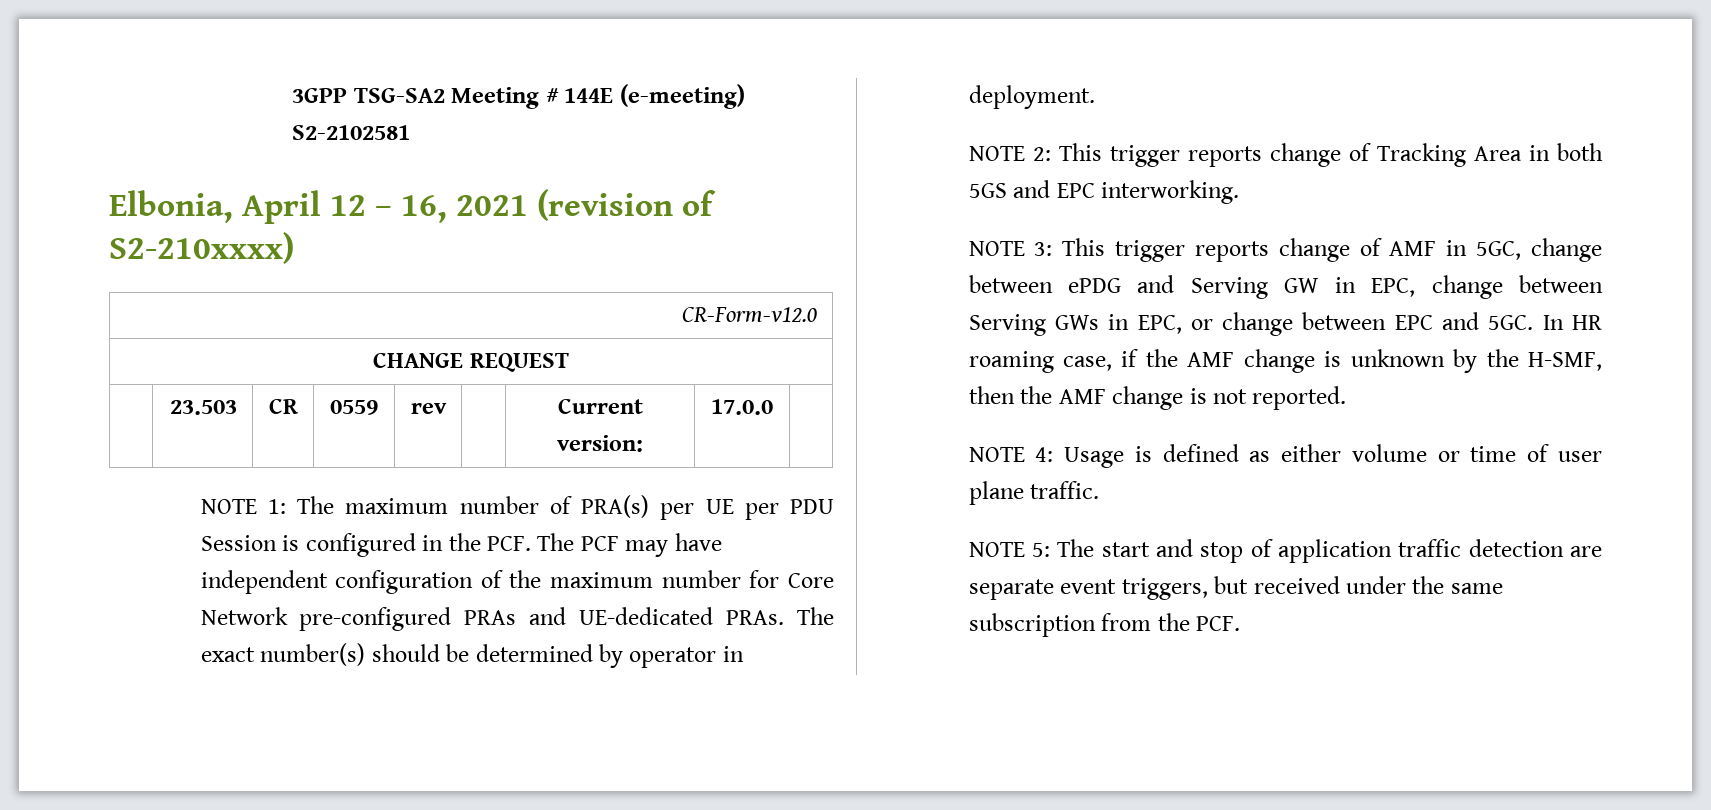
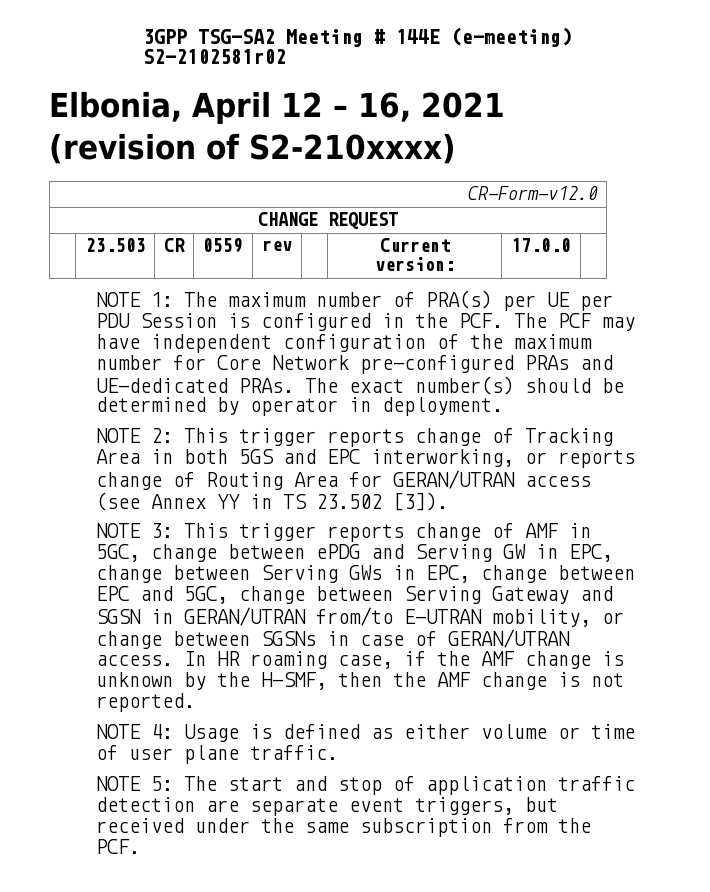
[292,125,411,140] S2-2102581 -> [142,49,286,64] S2-2102581r02
[1101,180,1240,204] interworking. -> [370,449,635,468] [95,470,591,490] [95,492,448,511] interworking, or reports change of Routing Area for GERAN/UTRAN access (see Annex YY in TS 23.502 [3]).
[1190,319,1213,330] or -> (470, 574) none
[1488,315,1534,330] 5GC. -> [183,586,613,604] [95,607,624,627] [95,629,570,649] [95,655,173,666] 5GC, change between Serving Gateway and SGSN in GERAN/UTRAN from/to E-UTRAN mobility, or change between SGSNs in case of GERAN/UTRAN access.

